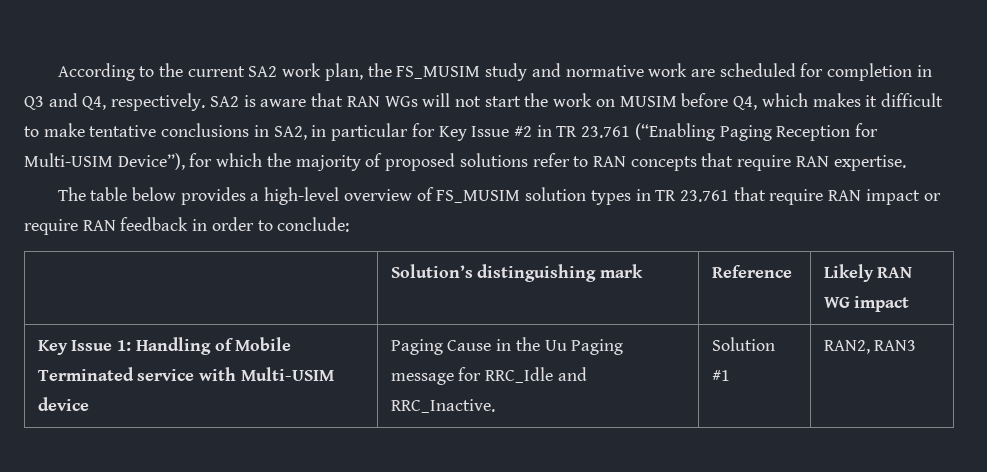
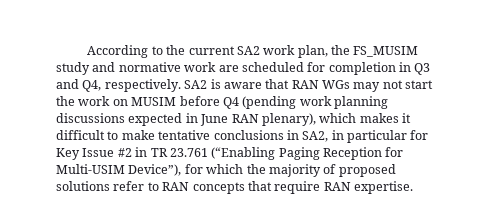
[422,93,451,107] will -> [353,82,381,92] may
[733,96,758,110] Q4, -> [222,96,388,109] [56,113,316,126] Q4 (pending work planning discussions expected in June RAN plenary),
[57,187,941,205] [24,217,350,235] [390,264,644,282] [711,265,792,278] [823,264,913,282] [823,296,910,312] [37,337,292,355] [37,367,334,381] [37,397,89,411] [390,337,624,355] [390,367,587,385] [390,399,495,413] [711,337,775,351] [711,370,730,381] [823,340,917,354] // The table below provides a high-level overview of FS_MUSIM solution types in TR 23.761 that require RAN impact or require RAN feedback in order to conclude: // | Solution’s distinguishing mark | Reference | Likely RAN WG impact // Key Issue 1: Handling of Mobile Terminated service with Multi-USIM device | Paging Cause in the Uu Paging message for RRC_Idle and RRC_Inactive. | Solution #1 | RAN2, RAN3 -> (413, 187) none

